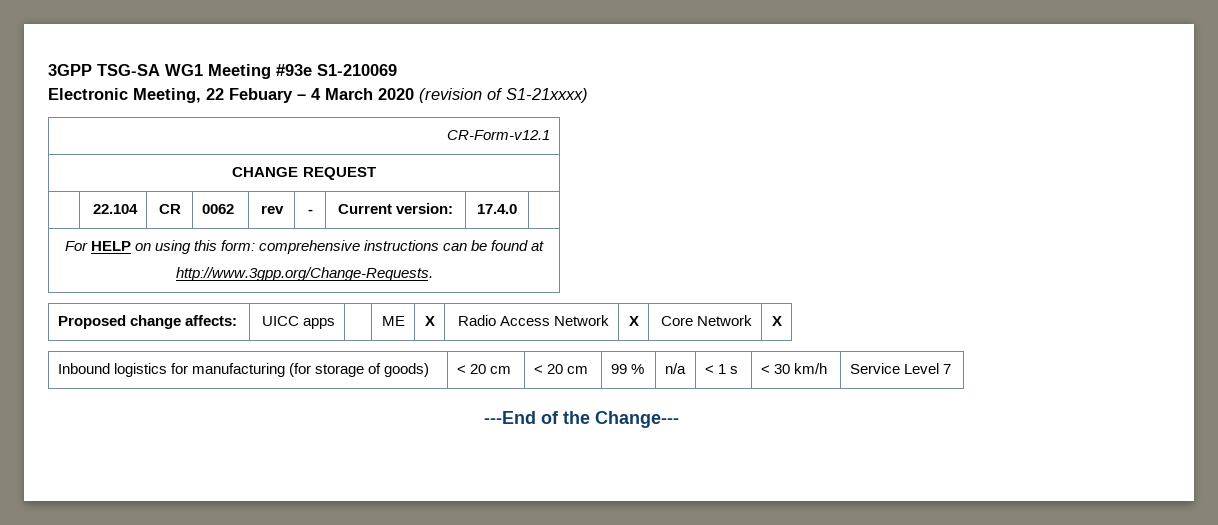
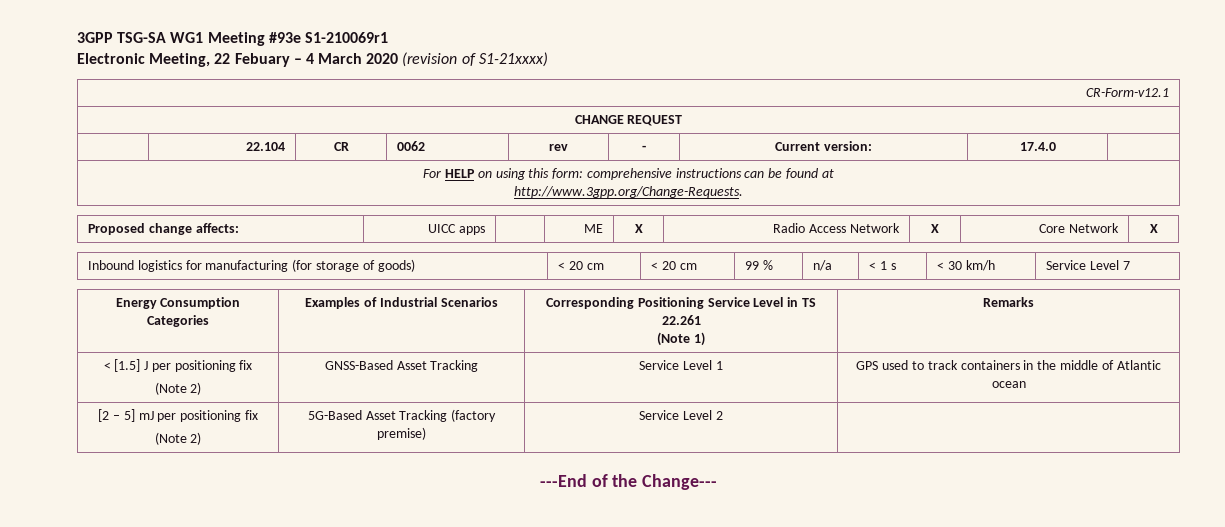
[317,64,397,76] S1-210069 -> [304,32,388,43] S1-210069r1
(951, 369) none -> [115,297,241,309] [147,315,209,327] [305,297,498,309] [546,297,816,309] [661,315,701,325] [657,332,705,346] [983,297,1034,307] [103,359,253,372] [154,382,202,395] [324,360,479,372] [639,360,723,370] [856,360,1161,370] [991,381,1026,388] [98,409,258,422] [154,432,202,445] [307,409,497,422] [377,427,426,440] [639,410,723,420] // Energy Consumption Categories | Examples of Industrial Scenarios | Corresponding Positioning Service Level in TS 22.261 // (Note 1) | Remarks // < [1.5] J per positioning fix // (Note 2) | GNSS-Based Asset Tracking | Service Level 1 | GPS used to track containers in the middle of Atlantic ocean // [2 – 5] mJ per positioning fix // (Note 2) | 5G-Based Asset Tracking (factory premise) | Service Level 2 |

